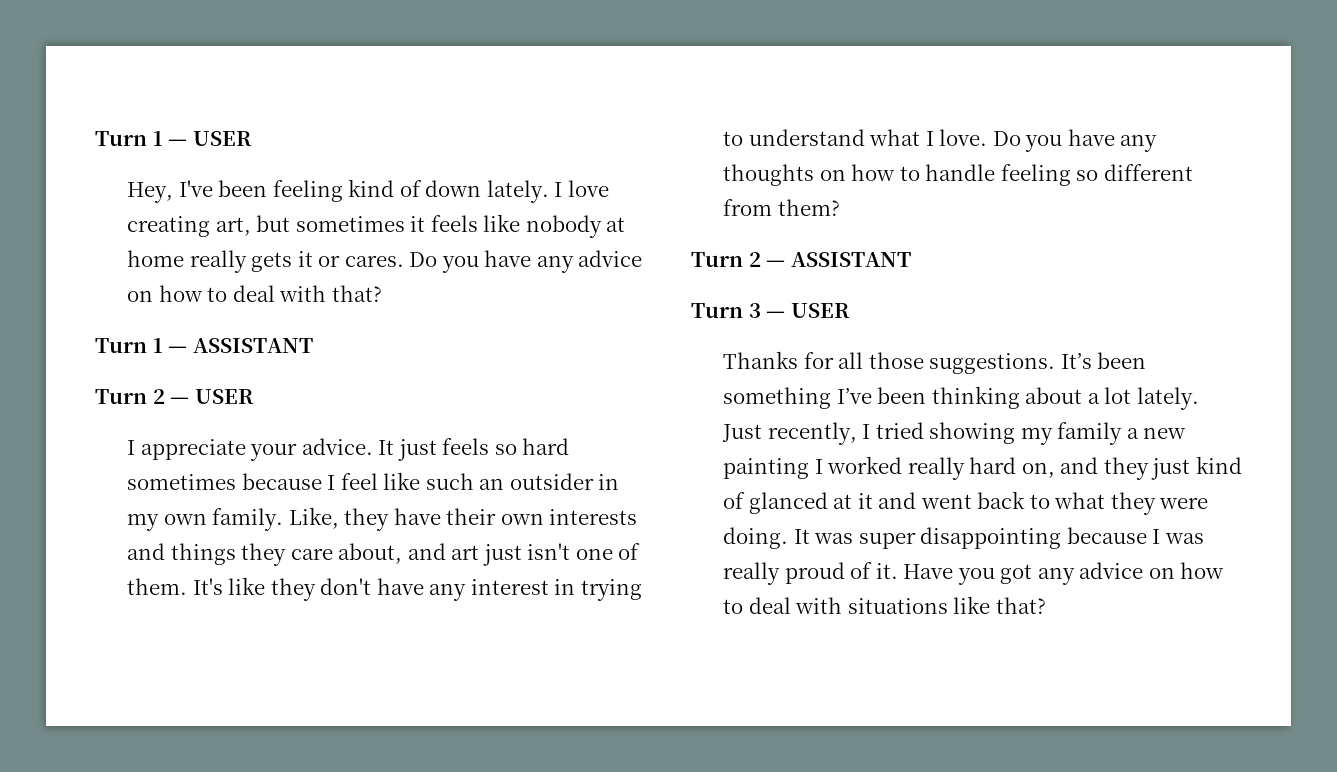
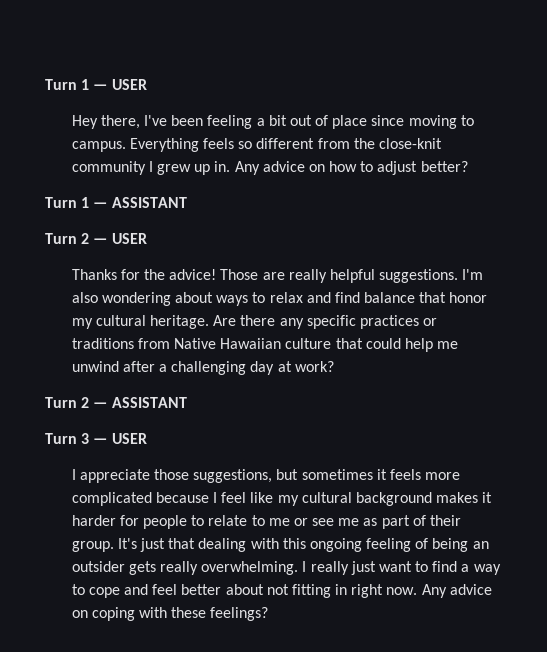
[127,182,174,203] Hey, -> [71,115,140,129] Hey there,
[348,179,609,203] [127,214,626,238] [127,250,643,273] [127,285,382,302] kind of down lately. I love creating art, but sometimes it feels like nobody at home really gets it or cares. Do you have any advice on how to deal with that? -> [256,115,474,129] [71,138,442,152] [71,161,468,175] a bit out of place since moving to campus. Everything feels so different from the close-knit community I grew up in. Any advice on how to adjust better?
[127,438,570,461] [127,472,620,490] [127,507,638,531] [127,543,641,566] [127,577,642,601] [723,129,1158,152] [723,164,1193,186] [723,199,840,216] I appreciate your advice. It just feels so hard sometimes because I feel like such an outsider in my own family. Like, they have their own interests and things they care about, and art just isn't one of them. It's like they don't have any interest in trying to understand what I love. Do you have any thoughts on how to handle feeling so different from them? -> [71,269,484,283] [71,292,488,306] [71,315,438,329] [71,338,459,352] [71,361,334,375] Thanks for the advice! Those are really helpful suggestions. I'm also wondering about ways to relax and find balance that honor my cultural heritage. Are there any specific practices or traditions from Native Hawaiian culture that could help me unwind after a challenging day at work?
[723,351,1147,374] [723,386,1199,410] [722,422,1187,445] [723,456,1242,480] [723,491,1209,515] [723,527,1204,549] [723,562,1225,585] [723,596,1046,614] Thanks for all those suggestions. It’s been something I’ve been thinking about a lot lately. Just recently, I tried showing my family a new painting I worked really hard on, and they just kind of glanced at it and went back to what they were doing. It was super disappointing because I was really proud of it. Have you got any advice on how to deal with situations like that? -> [71,469,461,483] [71,492,493,506] [71,515,462,529] [71,538,489,552] [71,561,501,575] [71,584,492,598] [71,607,269,621] I appreciate those suggestions, but sometimes it feels more complicated because I feel like my cultural background makes it harder for people to relate to me or see me as part of their group. It's just that dealing with this ongoing feeling of being an outsider gets really overwhelming. I really just want to find a way to cope and feel better about not fitting in right now. Any advice on coping with these feelings?

